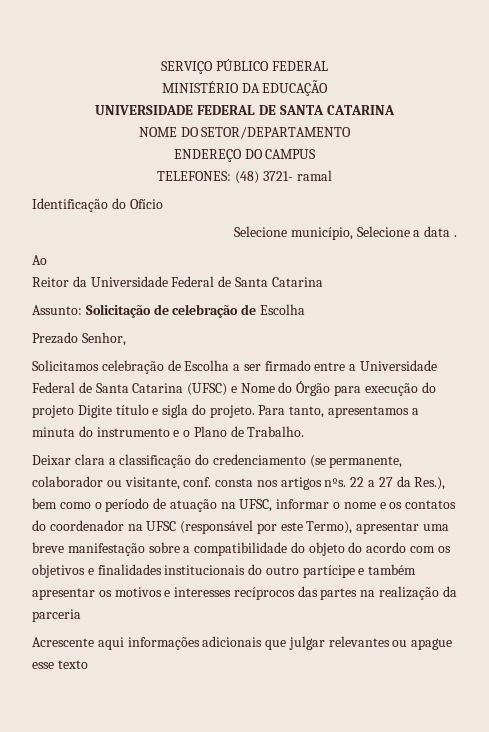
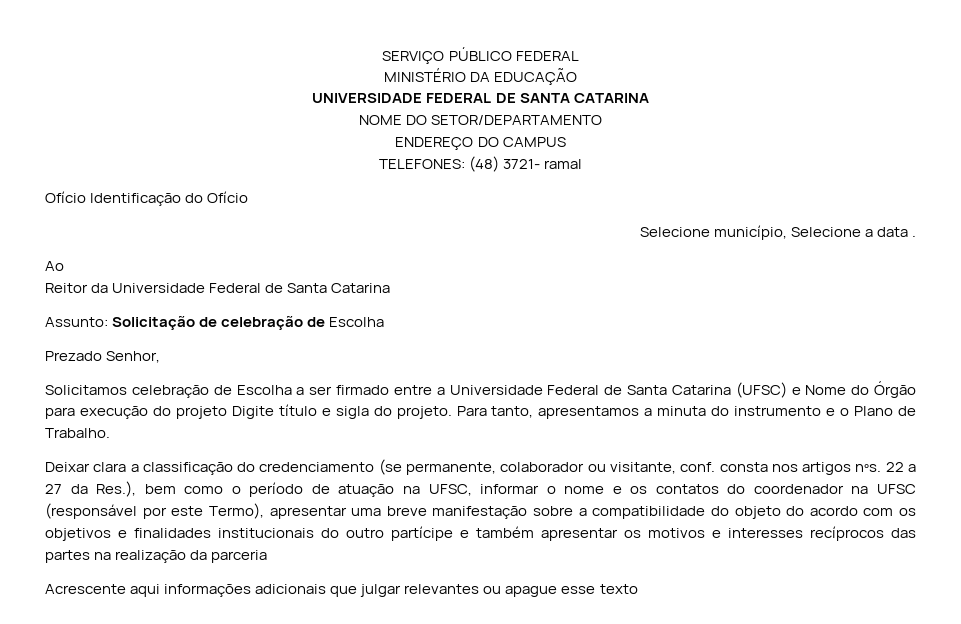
(332, 175) none -> [45,191,86,203] Ofício

